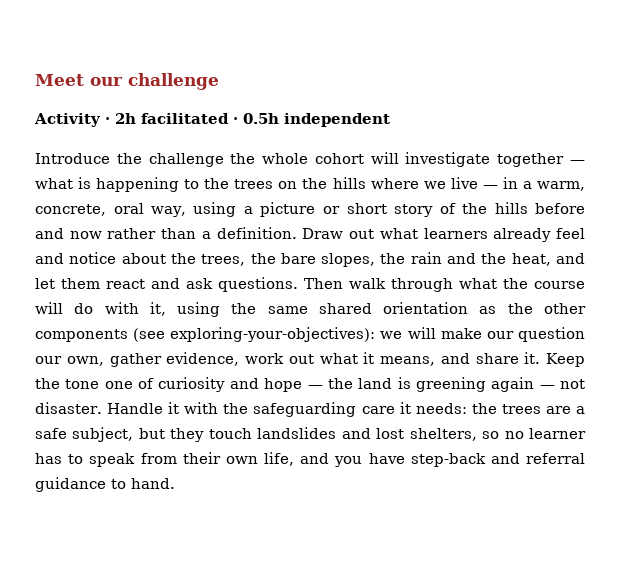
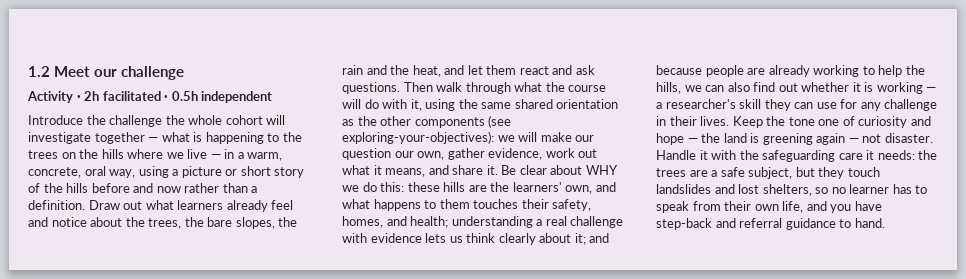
(35, 80) none -> [28,66,50,77] 1.2
(541, 358) none -> [501,165,618,175] [342,182,616,194] [342,199,592,211] [342,216,624,228] [342,233,610,245] [656,65,925,77] [656,82,937,94] [656,99,938,111] [656,116,730,126] Be clear about WHY we do this: these hills are the learners' own, and what happens to them touches their safety, homes, and health; understanding a real challenge with evidence lets us think clearly about it; and because people are already working to help the hills, we can also find out whether it is working — a researcher's skill they can use for any challenge in their lives.

